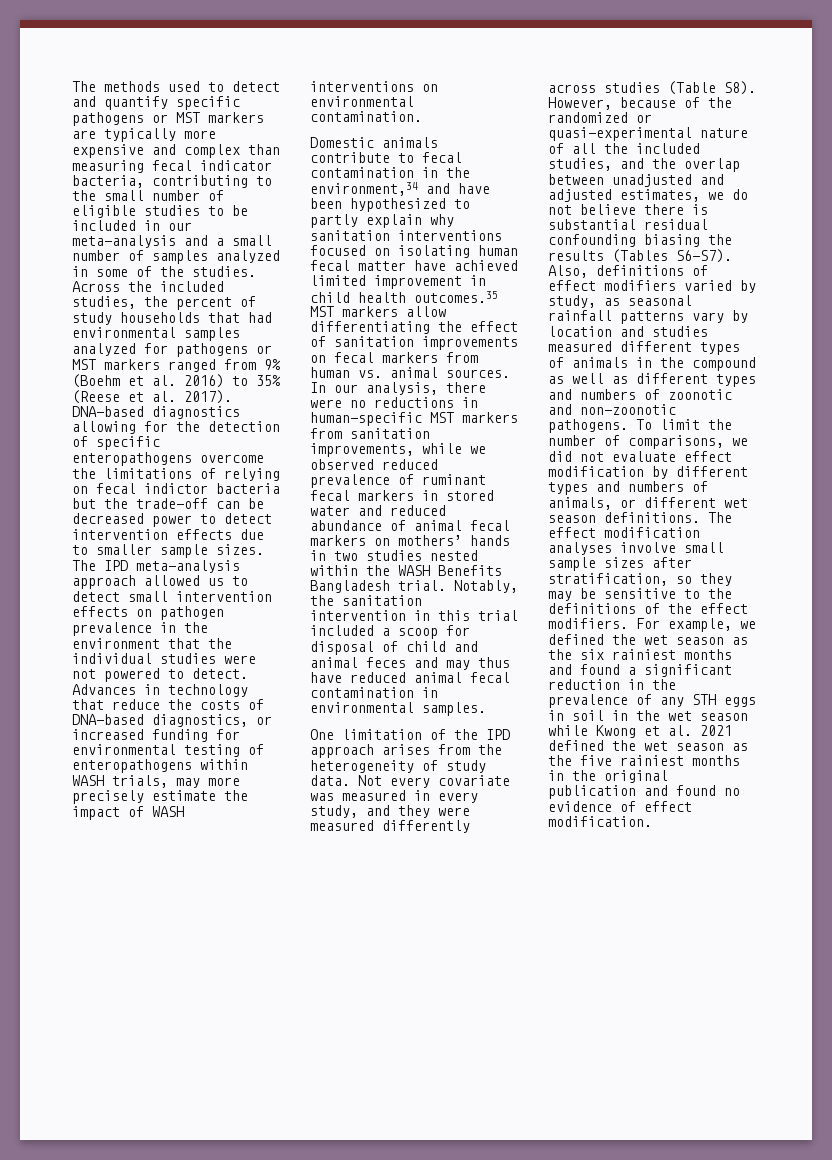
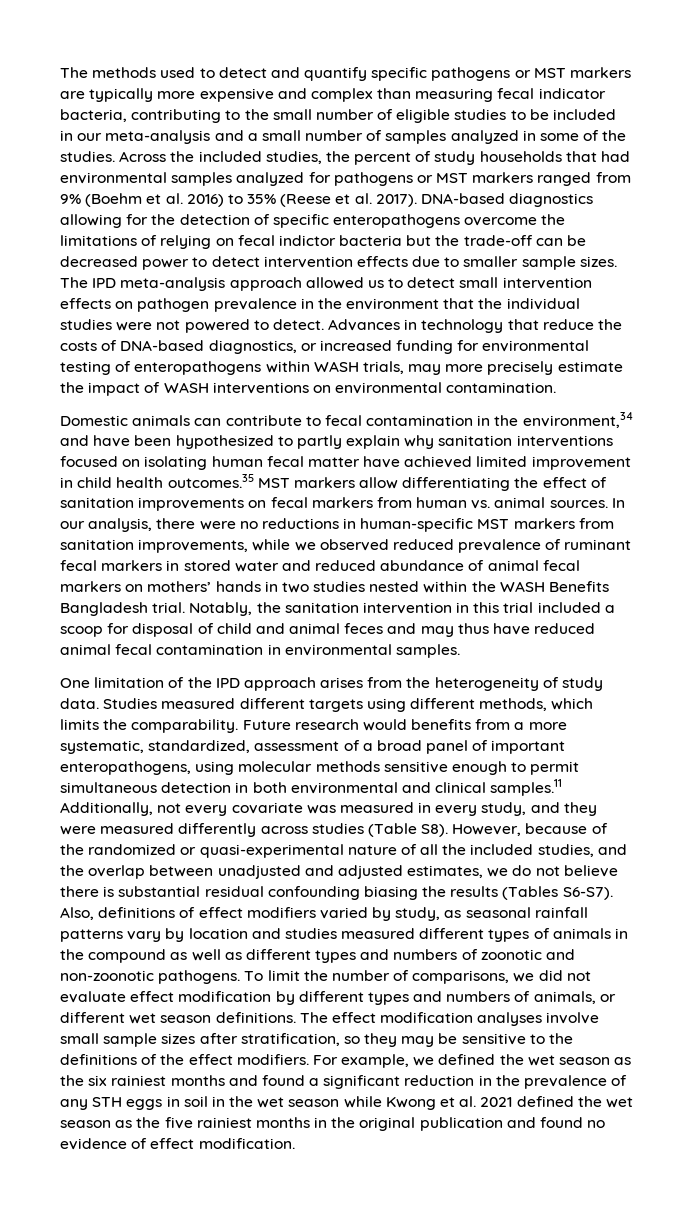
(438, 142) none -> [194,418,222,426] can
[358,775,382,786] Not -> [103,698,594,712] [60,719,567,733] [60,740,566,754] [60,761,580,775] [60,779,563,796] [60,802,182,816] Studies measured different targets using different methods, which limits the comparability. Future research would benefits from a more systematic, standardized, assessment of a broad panel of important enteropathogens, using molecular methods sensitive enough to permit simultaneous detection in both environmental and clinical samples.11 Additionally, not

